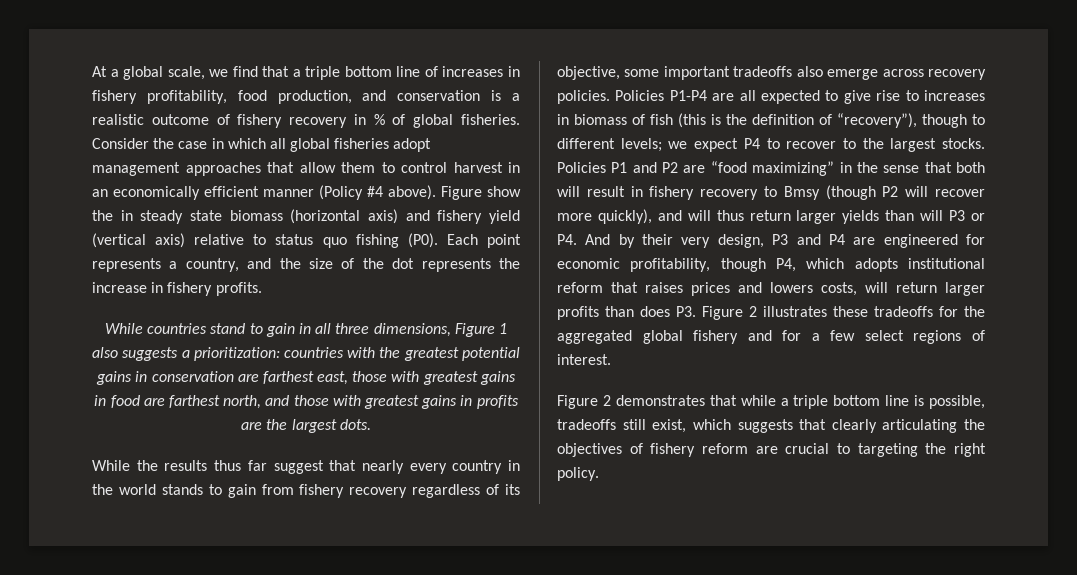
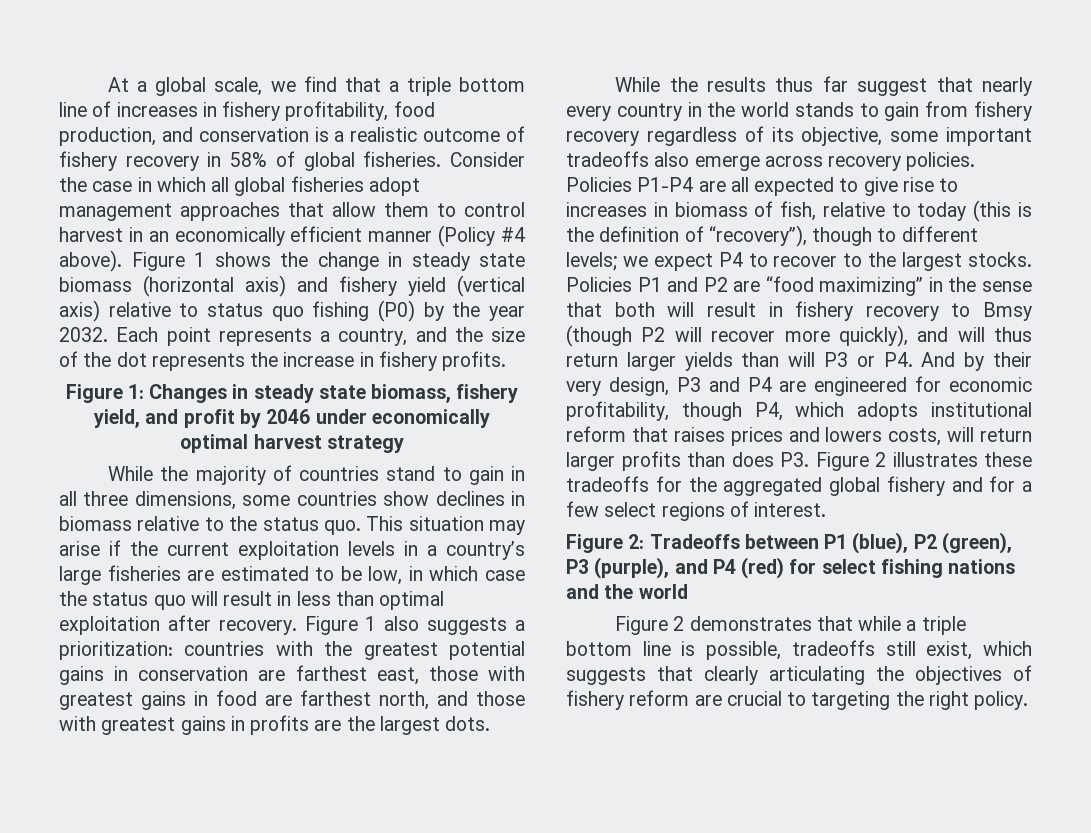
[373,114,385,125] % -> [230,152,268,167] 58%
[487,186,521,197] [92,210,113,221] show the -> [194,252,379,271] 1 shows the change
[407,233,438,248] (P0). -> [378,300,525,322] [59,327,108,342] (P0) by the year 2032.
[105,323,144,334] While -> [65,384,519,403] [93,409,490,428] [180,434,404,453] [108,465,292,485] Figure 1: Changes in steady state biomass, fishery yield, and profit by 2046 under economically optimal harvest strategy // While the majority of
(451, 330) none -> [242,491,525,506] [59,516,525,535] [59,540,525,560] [59,565,525,585] [59,591,445,610] [59,615,297,635] some countries show declines in biomass relative to the status quo. This situation may arise if the current exploitation levels in a country’s large fisheries are estimated to be low, in which case the status quo will result in less than optimal exploitation after recovery.
[650,114,673,125] fish -> [780,201,967,221] fish, relative to today
(611, 359) none -> [566,532,1012,554] [566,557,1016,579] [566,584,688,599] // Figure 2: Tradeoffs between P1 (blue), P2 (green), P3 (purple), and P4 (red) for select fishing nations and the world

